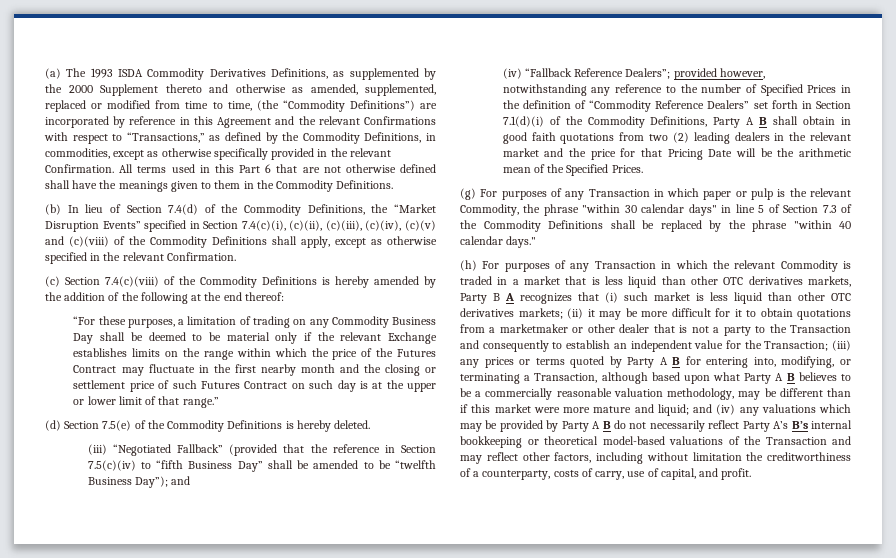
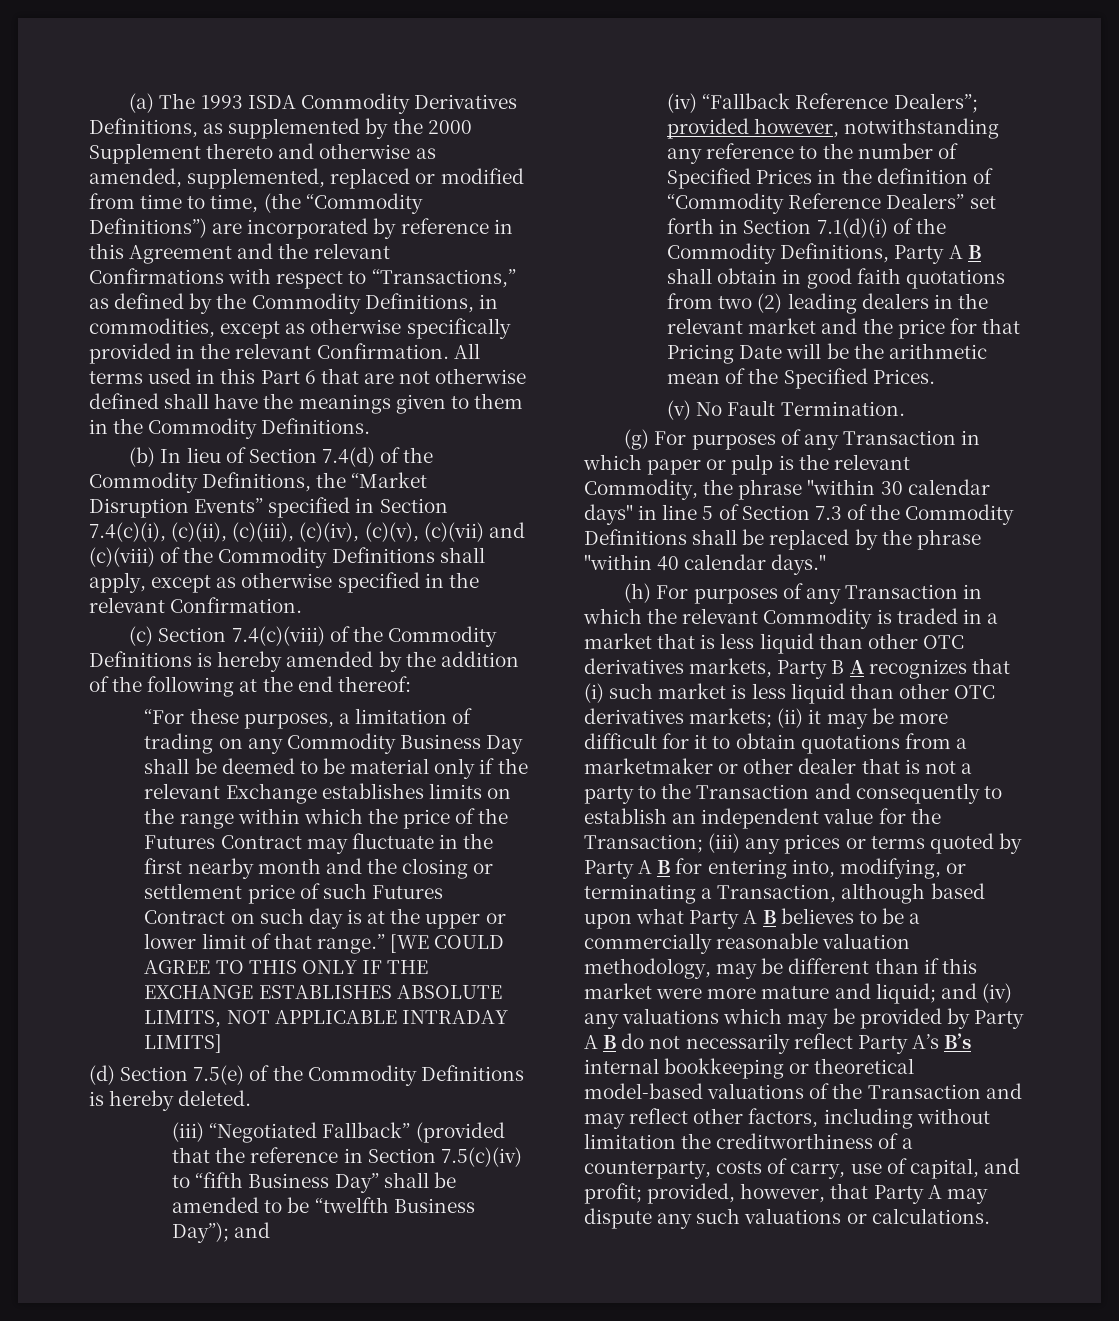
[404,220,436,231] (c)(v) -> [364,522,484,542] (c)(v), (c)(vii)
(219, 402) none -> [390,934,505,953] [144,960,429,974] [144,985,502,999] [144,1010,508,1028] [144,1034,223,1053] [WE COULD AGREE TO THIS ONLY IF THE EXCHANGE ESTABLISHES ABSOLUTE LIMITS, NOT APPLICABLE INTRADAY LIMITS]
(643, 169) none -> [667,400,905,420] // (v) No Fault Termination.
[721,468,752,480] profit. -> [584,1183,988,1204] [584,1208,990,1229] profit; provided, however, that Party A may dispute any such valuations or calculations.

